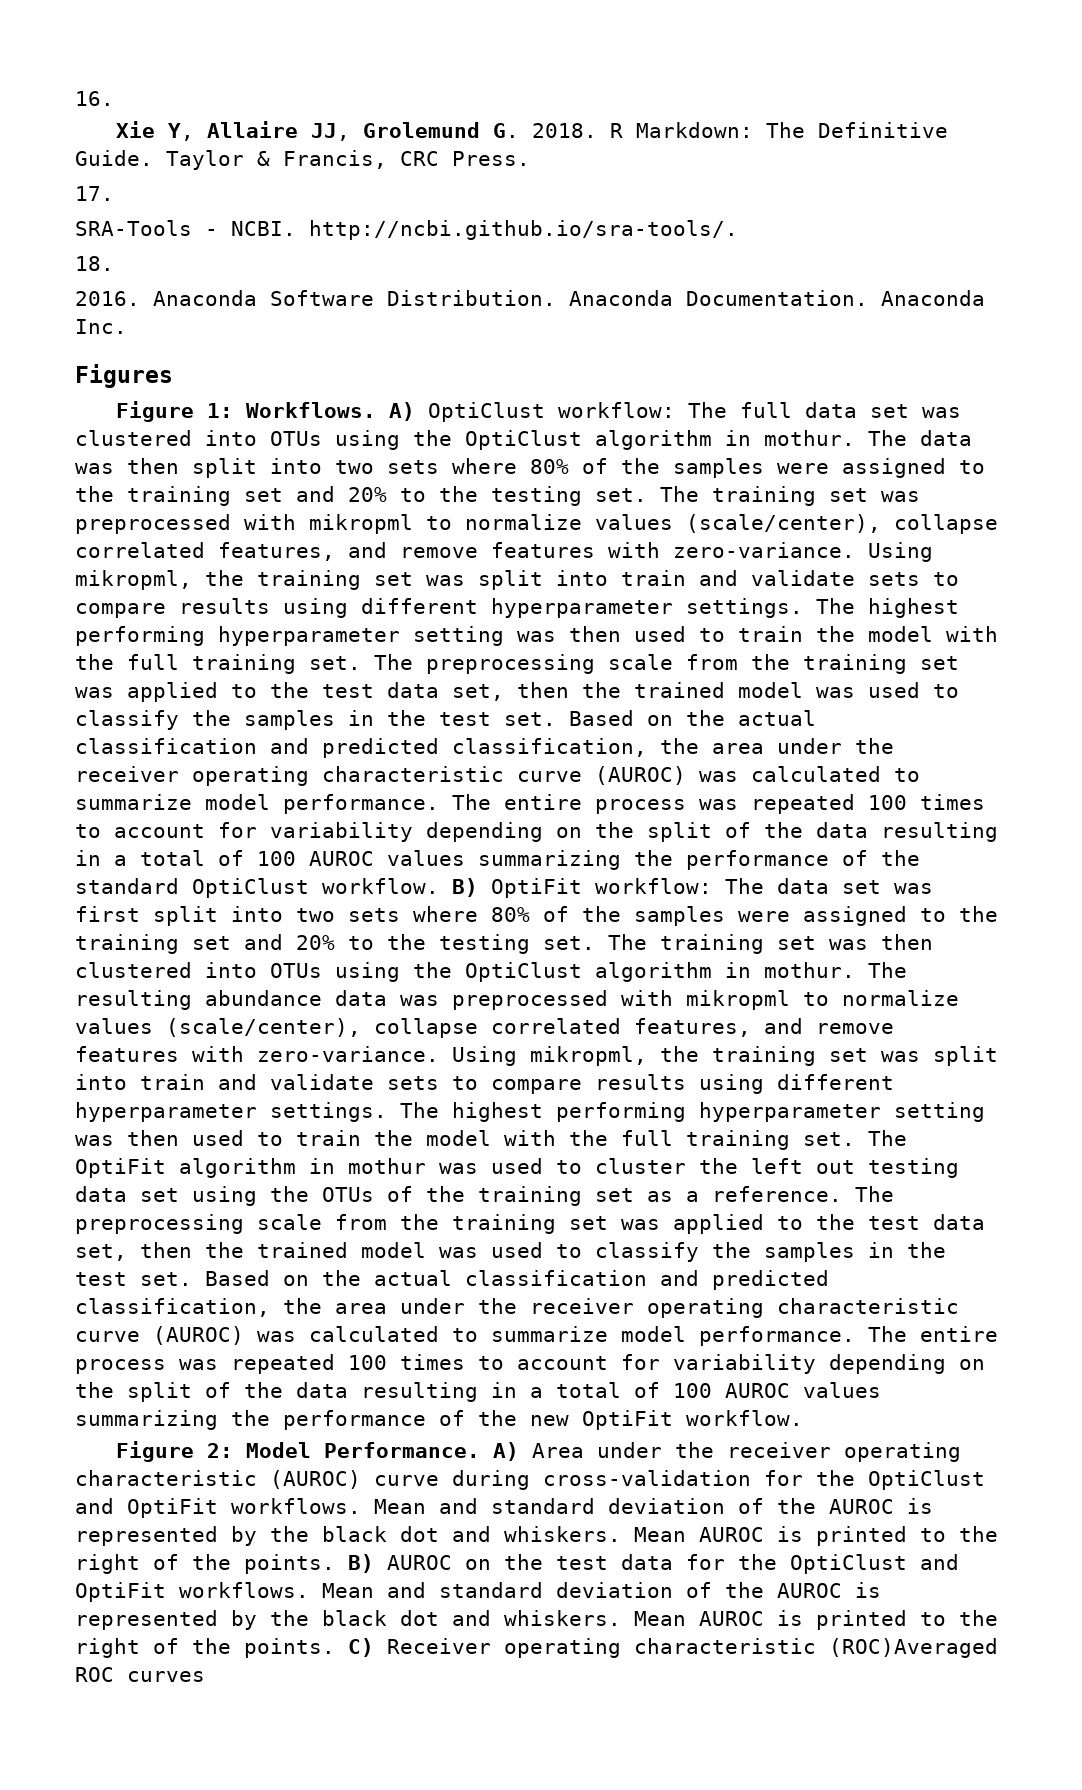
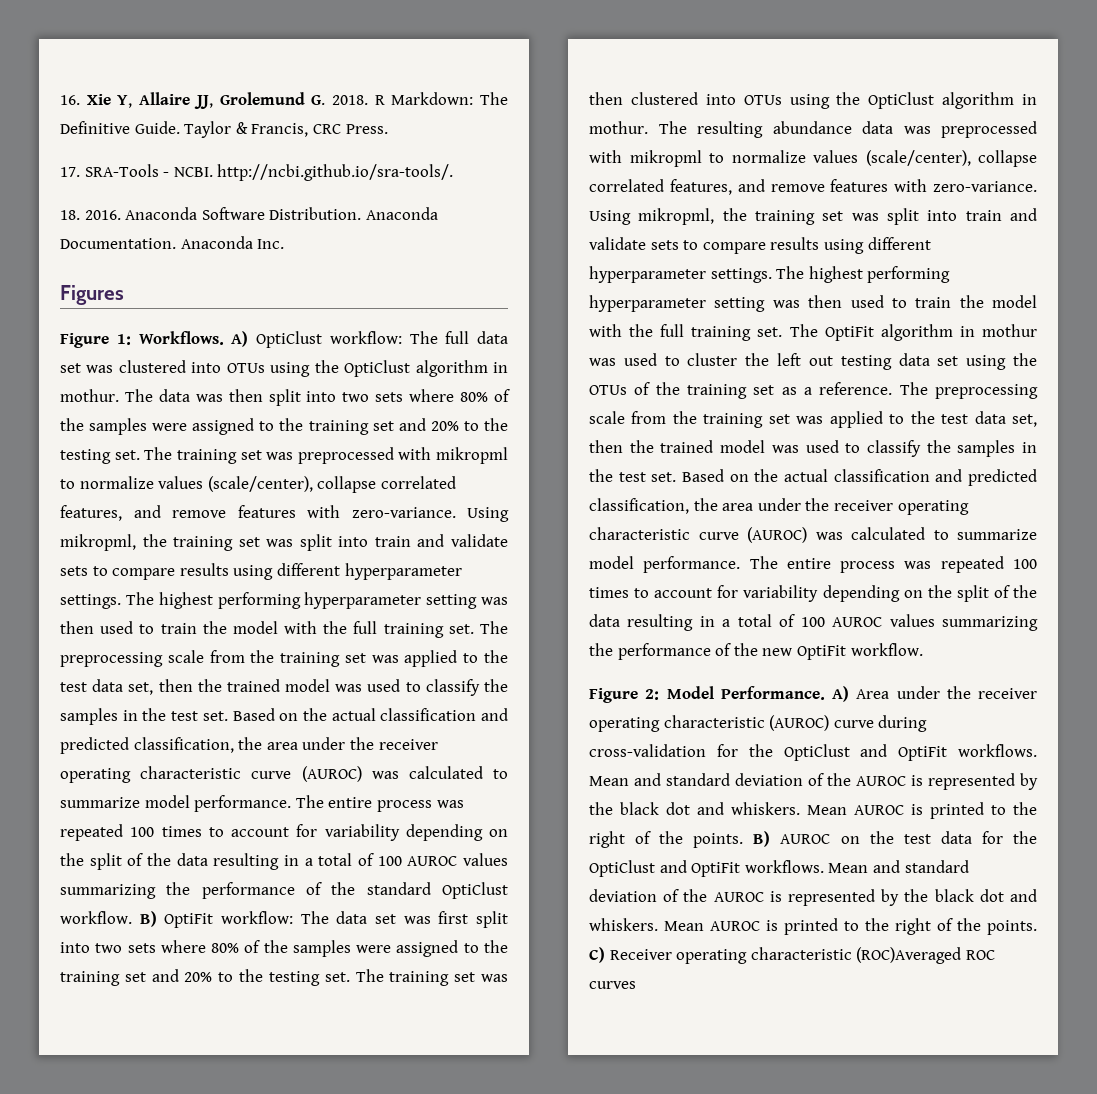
(114, 98) // -> (80, 100) none
(114, 193) // -> (80, 172) none
(114, 263) // -> (80, 215) none

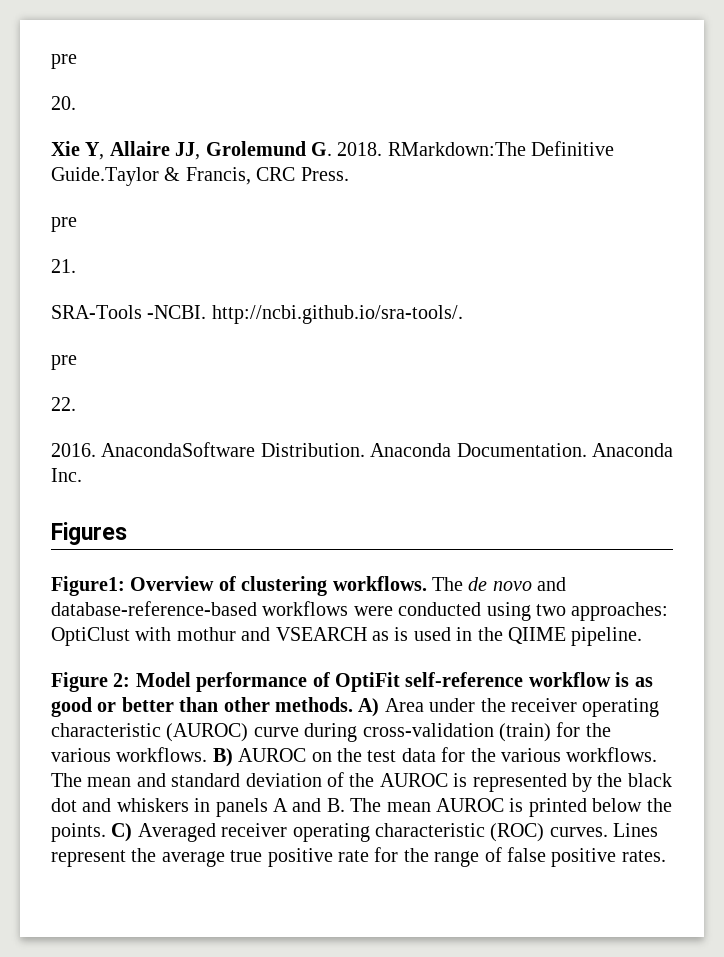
[60,95,80,105] 16. -> [51,54,77,69] [51,96,76,110] pre // 20. //
[374,92,508,105] [60,121,388,138] [60,164,454,181] [60,207,265,220] R Markdown: The Definitive Guide. Taylor & Francis, CRC Press. // 17. SRA-Tools - NCBI. http://ncbi.github.io/sra-tools/. // 18. 2016. Anaconda Software -> [387,141,615,156] [51,167,349,186] [51,217,77,232] [51,259,76,273] [51,305,463,324] [51,355,77,370] [51,397,76,411] [51,442,256,457] RMarkdown:The Definitive Guide.Taylor & Francis, CRC Press. // pre // 21. // SRA-Tools -NCBI. http://ncbi.github.io/sra-tools/. // pre // 22. // 2016. AnacondaSoftware
[60,331,508,348] [60,360,509,377] [60,389,511,406] [60,418,508,435] [60,447,508,464] [60,476,456,493] [60,505,509,522] [60,534,508,551] [60,563,462,580] [60,592,508,609] [60,621,509,638] [60,650,508,667] [60,679,509,696] [60,708,508,725] [60,737,438,754] [60,766,509,783] [60,795,464,812] [60,824,508,841] [60,853,508,870] [60,882,508,899] [60,911,509,928] [60,940,508,957] [60,969,508,986] [589,92,1037,109] [589,121,1037,138] [589,150,1037,167] [589,179,1037,195] [589,208,1037,225] [589,237,931,254] [589,266,951,283] [589,295,1037,312] [589,324,1037,341] [589,353,1037,370] [589,382,1038,399] [589,411,1037,428] [589,440,1037,457] [589,469,1037,486] [589,498,969,515] [589,527,1037,543] [589,556,1037,573] [589,585,1037,602] [589,614,1038,631] [589,643,923,660] [589,686,825,703] Figure 1: Workflows. A) OptiClust workflow: The full data set was clustered into OTUs using the OptiClust algorithm in mothur. The data was then split into two sets where 80% of the samples were assigned to the training set and 20% to the testing set. The training set was preprocessed with mikropml to normalize values (scale/center), collapse correlated features, and remove features with zero-variance. Using mikropml, the training set was split into train and validate sets to compare results using different hyperparameter settings. The highest performing hyperparameter setting was then used to train the model with the full training set. The preprocessing scale from the training set was applied to the test data set, then the trained model was used to classify the samples in the test set. Based on the actual classification and predicted classification, the area under the receiver operating characteristic curve (AUROC) was calculated to summarize model performance. The entire process was repeated 100 times to account for variability depending on the split of the data resulting in a total of 100 AUROC values summarizing the performance of the standard OptiClust workflow. B) OptiFit workflow: The data set was first split into two sets where 80% of the samples were assigned to the training set and 20% to the testing set. The training set was then clustered into OTUs using the OptiClust algorithm in mothur. The resulting abundance data was preprocessed with mikropml to normalize values (scale/center), collapse correlated features, and remove features with zero-variance. Using mikropml, the training set was split into train and validate sets to compare results using different hyperparameter settings. The highest performing hyperparameter setting was then used to train the model with the full training set. The OptiFit algorithm in mothur was used to cluster the left out testing data set using the OTUs of the training set as a reference. The preprocessing scale from the training set was applied to the test data set, then the trained model was used to classify the samples in the test set. Based on the actual classification and predicted classification, the area under the receiver operating characteristic curve (AUROC) was calculated to summarize model performance. The entire process was repeated 100 times to account for variability depending on the split of the data resulting in a total of 100 AUROC values summarizing the performance of the new OptiFit workflow. // Figure 2: Model Performance. -> [51,576,567,596] [51,601,669,621] [51,627,643,646] [51,672,653,692] [51,697,353,717] Figure1: Overview of clustering workflows. The de novo and database-reference-based workflows were conducted using two approaches: OptiClust with mothur and VSEARCH as is used in the QIIME pipeline. // Figure 2: Model performance of OptiFit self-reference workflow is as good or better than other methods.
[716,744,1037,761] [589,776,629,786] for the OptiClust and OptiFit workflows. Mean -> [499,722,611,742] [51,747,658,767] [51,773,132,787] (train) for the various workflows. B) AUROC on the test data for the various workflows. The mean
[731,802,1037,819] [589,831,1037,848] [589,860,969,877] [589,889,1037,906] [589,918,1037,935] [589,947,995,964] [589,981,636,989] whiskers. Mean AUROC is printed to the right of the points. B) AUROC on the test data for the OptiClust and OptiFit workflows. Mean and standard deviation of the AUROC is represented by the black dot and whiskers. Mean AUROC is printed to the right of the points. C) Receiver operating characteristic (ROC)Averaged ROC curves -> [116,798,672,817] [51,823,659,842] [51,847,666,867] whiskers in panels A and B. The mean AUROC is printed below the points. C) Averaged receiver operating characteristic (ROC) curves. Lines represent the average true positive rate for the range of false positive rates.

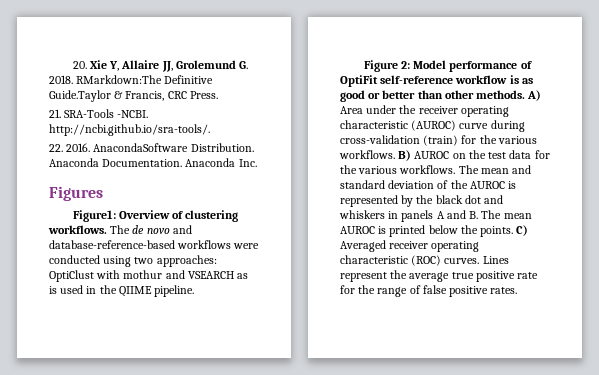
[51,54,77,69] pre // -> (72, 65) none
(76, 103) // -> (87, 65) none
[51,217,77,232] // pre -> (218, 95) none
(76, 266) // -> (61, 113) none
[51,355,77,370] // pre -> (210, 130) none
(76, 404) // -> (63, 148) none

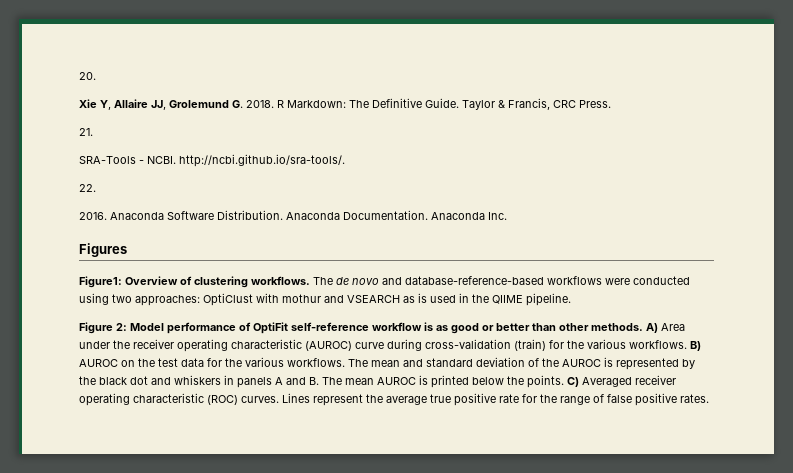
(87, 65) none -> (96, 76) //
[76,75,214,84] [49,90,111,102] RMarkdown:The Definitive Guide.Taylor -> [277,98,495,110] R Markdown: The Definitive Guide. Taylor
[64,109,149,118] SRA-Tools -NCBI. -> [79,156,176,164] // SRA-Tools - NCBI.
[66,143,189,152] 2016. AnacondaSoftware -> [79,211,214,220] // 2016. Anaconda Software

